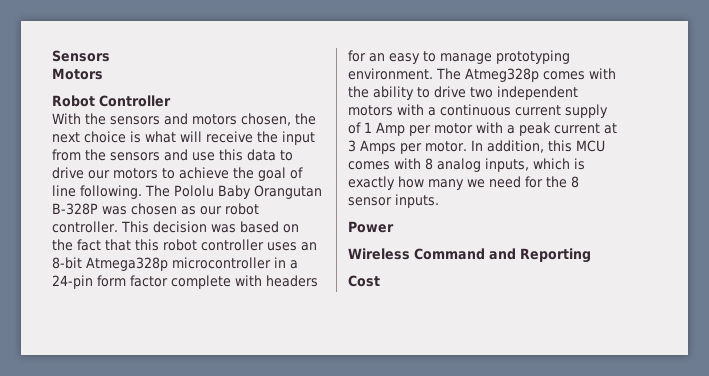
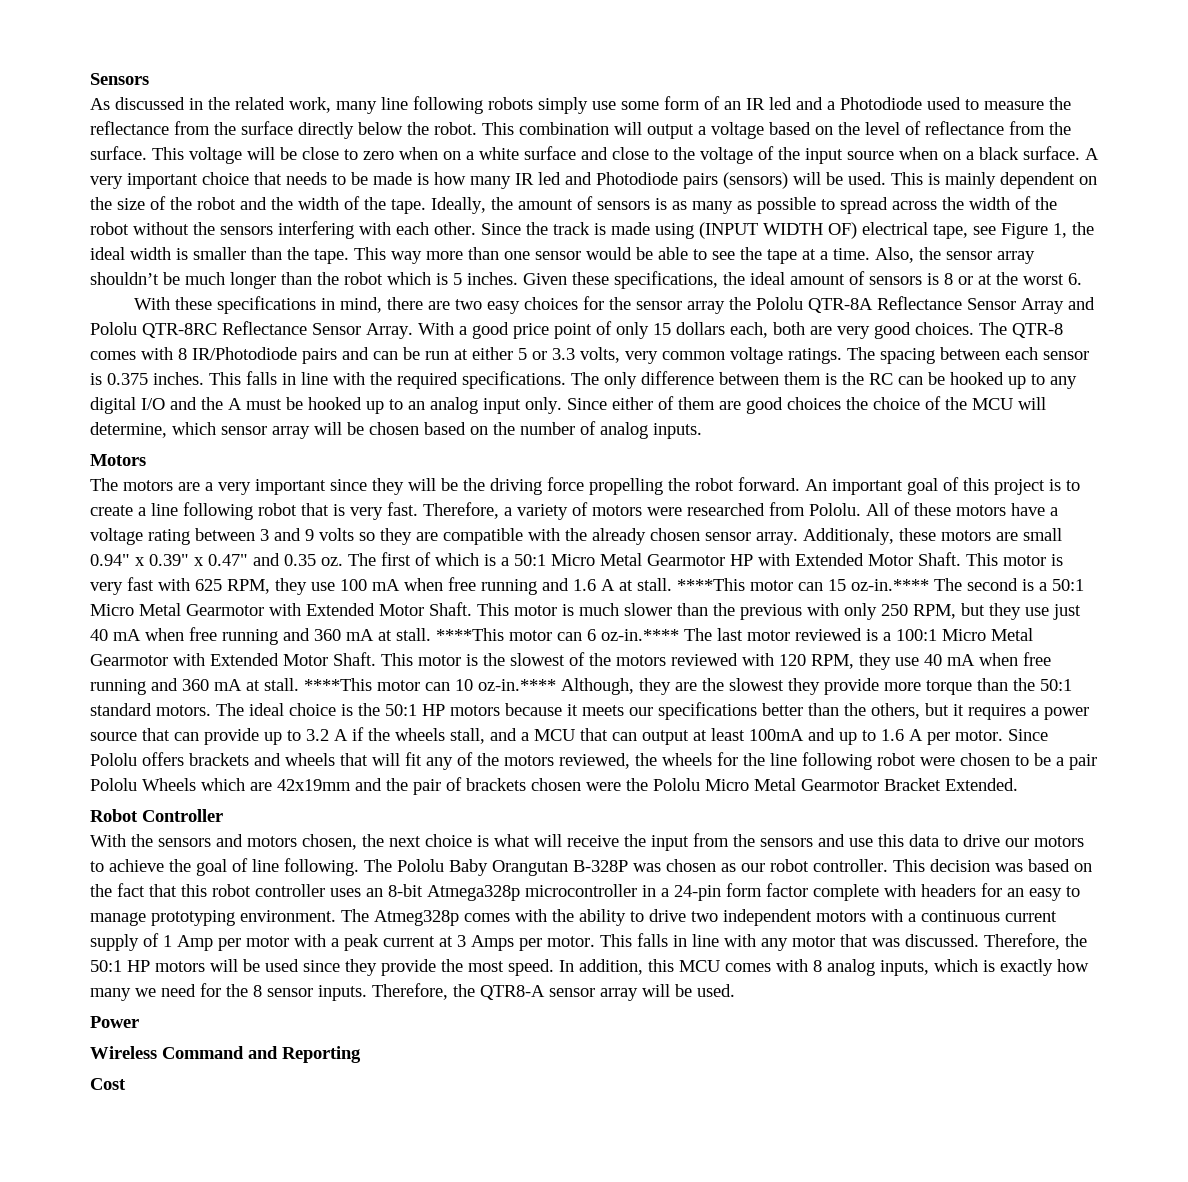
[52,68,103,80] Motors -> [90,96,1071,114] [90,121,1071,139] [90,146,1099,164] [90,172,1097,189] [90,196,1057,214] [90,221,1094,239] [90,247,1035,264] [90,271,1082,289] [133,296,1095,314] [90,321,1063,339] [90,347,1089,364] [90,371,1077,389] [90,396,1046,414] [90,421,702,439] [90,454,146,466] [90,477,1080,495] [90,502,1058,520] [90,528,1062,545] [90,552,1063,566] [90,577,1084,595] [90,602,1081,620] [90,627,1033,645] [90,652,1051,670] [90,678,1072,695] [90,702,1089,720] [90,727,1048,745] [90,752,1097,770] [90,777,1018,795] As discussed in the related work, many line following robots simply use some form of an IR led and a Photodiode used to measure the reflectance from the surface directly below the robot. This combination will output a voltage based on the level of reflectance from the surface. This voltage will be close to zero when on a white surface and close to the voltage of the input source when on a black surface. A very important choice that needs to be made is how many IR led and Photodiode pairs (sensors) will be used. This is mainly dependent on the size of the robot and the width of the tape. Ideally, the amount of sensors is as many as possible to spread across the width of the robot without the sensors interfering with each other. Since the track is made using (INPUT WIDTH OF) electrical tape, see Figure 1, the ideal width is smaller than the tape. This way more than one sensor would be able to see the tape at a time. Also, the sensor array shouldn’t be much longer than the robot which is 5 inches. Given these specifications, the ideal amount of sensors is 8 or at the worst 6. // With these specifications in mind, there are two easy choices for the sensor array the Pololu QTR-8A Reflectance Sensor Array and Pololu QTR-8RC Reflectance Sensor Array. With a good price point of only 15 dollars each, both are very good choices. The QTR-8 comes with 8 IR/Photodiode pairs and can be run at either 5 or 3.3 volts, very common voltage ratings. The spacing between each sensor is 0.375 inches. This falls in line with the required specifications. The only difference between them is the RC can be hooked up to any digital I/O and the A must be hooked up to an analog input only. Since either of them are good choices the choice of the MCU will determine, which sensor array will be chosen based on the number of analog inputs. // Motors // The motors are a very important since they will be the driving force propelling the robot forward. An important goal of this project is to create a line following robot that is very fast. Therefore, a variety of motors were researched from Pololu. All of these motors have a voltage rating between 3 and 9 volts so they are compatible with the already chosen sensor array. Additionaly, these motors are small 0.94" x 0.39" x 0.47" and 0.35 oz. The first of which is a 50:1 Micro Metal Gearmotor HP with Extended Motor Shaft. This motor is very fast with 625 RPM, they use 100 mA when free running and 1.6 A at stall. ****This motor can 15 oz-in.**** The second is a 50:1 Micro Metal Gearmotor with Extended Motor Shaft. This motor is much slower than the previous with only 250 RPM, but they use just 40 mA when free running and 360 mA at stall. ****This motor can 6 oz-in.**** The last motor reviewed is a 100:1 Micro Metal Gearmotor with Extended Motor Shaft. This motor is the slowest of the motors reviewed with 120 RPM, they use 40 mA when free running and 360 mA at stall. ****This motor can 10 oz-in.**** Although, they are the slowest they provide more torque than the 50:1 standard motors. The ideal choice is the 50:1 HP motors because it meets our specifications better than the others, but it requires a power source that can provide up to 3.2 A if the wheels stall, and a MCU that can output at least 100mA and up to 1.6 A per motor. Since Pololu offers brackets and wheels that will fit any of the motors reviewed, the wheels for the line following robot were chosen to be a pair Pololu Wheels which are 42x19mm and the pair of brackets chosen were the Pololu Micro Metal Gearmotor Bracket Extended.
(467, 146) none -> [600,933,1087,951] [90,959,554,976] This falls in line with any motor that was discussed. Therefore, the 50:1 HP motors will be used since they provide the most speed.
(439, 201) none -> [372,983,735,1001] Therefore, the QTR8-A sensor array will be used.

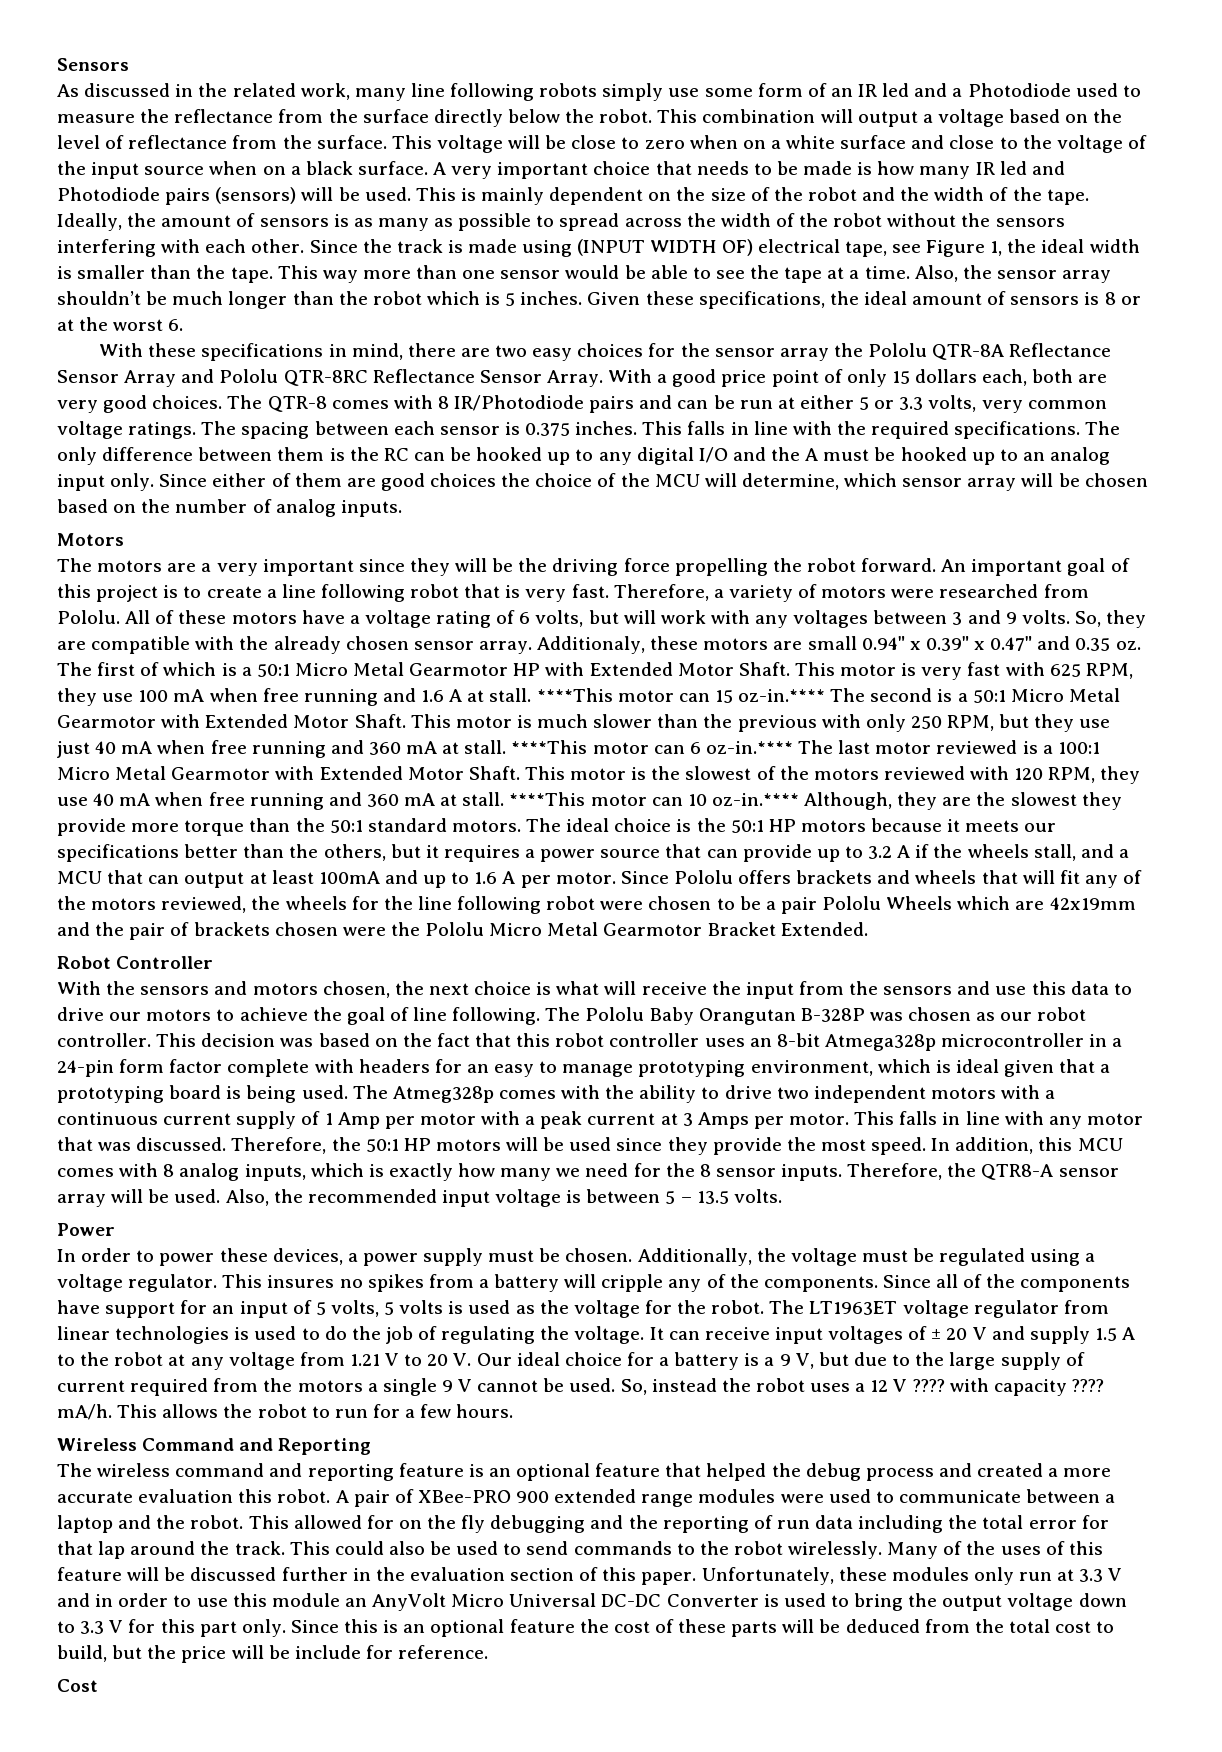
(190, 537) none -> [496,610,869,628] of 6 volts, but will work with any voltages
[319,528,375,541] volts so -> [1021,610,1101,627] volts. So,
[240,910,336,922] environment. -> [750,1059,1111,1077] [57,1085,348,1103] environment, which is ideal given that a prototyping board is being used.
[90,1016,139,1028] [90,1046,361,1063] // Power // Wireless Command and Reporting -> [225,1189,782,1207] [57,1223,115,1236] [57,1248,1096,1266] [57,1274,1131,1292] [57,1300,1109,1318] [57,1326,1136,1344] [57,1352,1085,1370] [57,1378,1104,1396] [57,1404,514,1420] [57,1438,372,1455] [57,1463,1112,1481] [57,1489,1116,1507] [57,1515,1109,1533] [57,1541,1103,1559] [57,1567,1123,1585] [57,1593,1127,1611] [57,1619,1115,1637] [57,1645,489,1663] Also, the recommended input voltage is between 5 – 13.5 volts. // Power // In order to power these devices, a power supply must be chosen. Additionally, the voltage must be regulated using a voltage regulator. This insures no spikes from a battery will cripple any of the components. Since all of the components have support for an input of 5 volts, 5 volts is used as the voltage for the robot. The LT1963ET voltage regulator from linear technologies is used to do the job of regulating the voltage. It can receive input voltages of ± 20 V and supply 1.5 A to the robot at any voltage from 1.21 V to 20 V. Our ideal choice for a battery is a 9 V, but due to the large supply of current required from the motors a single 9 V cannot be used. So, instead the robot uses a 12 V ???? with capacity ???? mA/h. This allows the robot to run for a few hours. // Wireless Command and Reporting // The wireless command and reporting feature is an optional feature that helped the debug process and created a more accurate evaluation this robot. A pair of XBee-PRO 900 extended range modules were used to communicate between a laptop and the robot. This allowed for on the fly debugging and the reporting of run data including the total error for that lap around the track. This could also be used to send commands to the robot wirelessly. Many of the uses of this feature will be discussed further in the evaluation section of this paper. Unfortunately, these modules only run at 3.3 V and in order to use this module an AnyVolt Micro Universal DC-DC Converter is used to bring the output voltage down to 3.3 V for this part only. Since this is an optional feature the cost of these parts will be deduced from the total cost to build, but the price will be include for reference.

